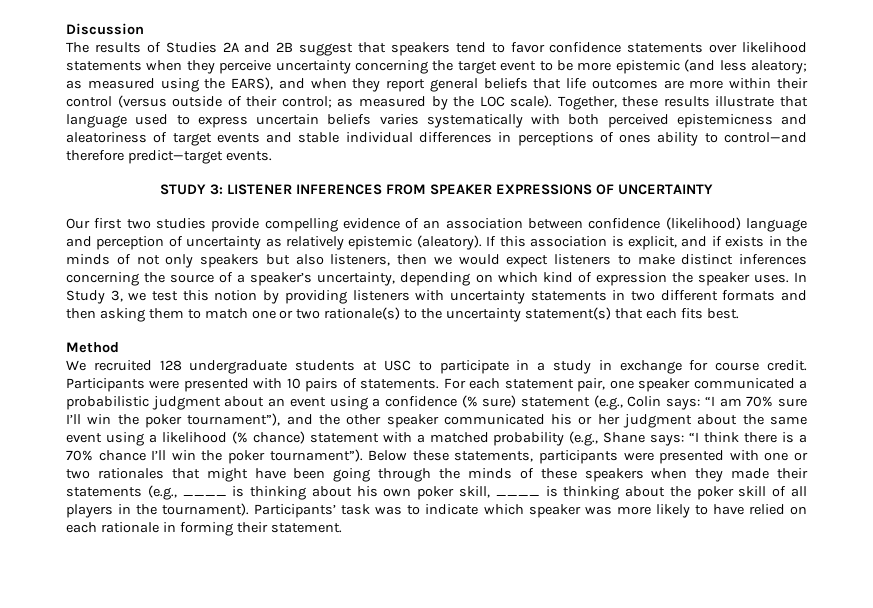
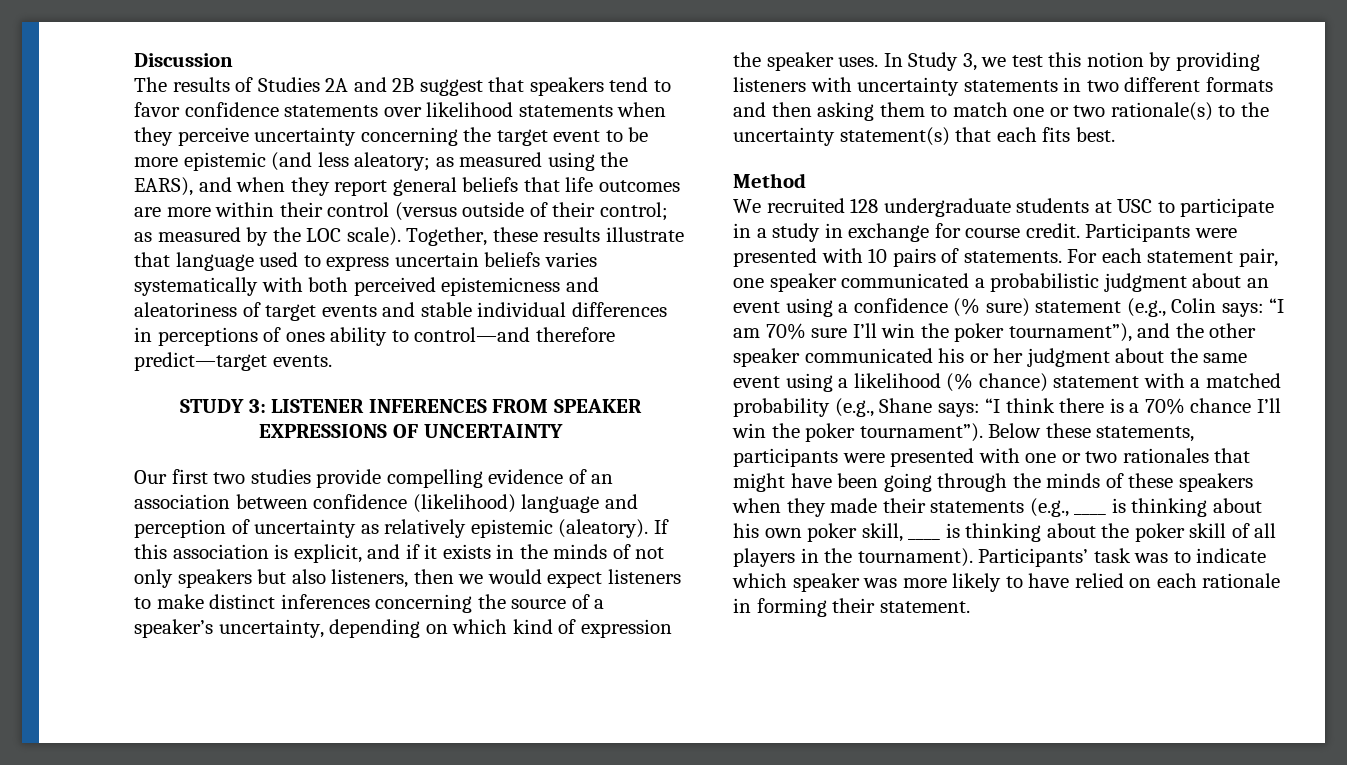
(722, 241) none -> [424,544,438,559] it

